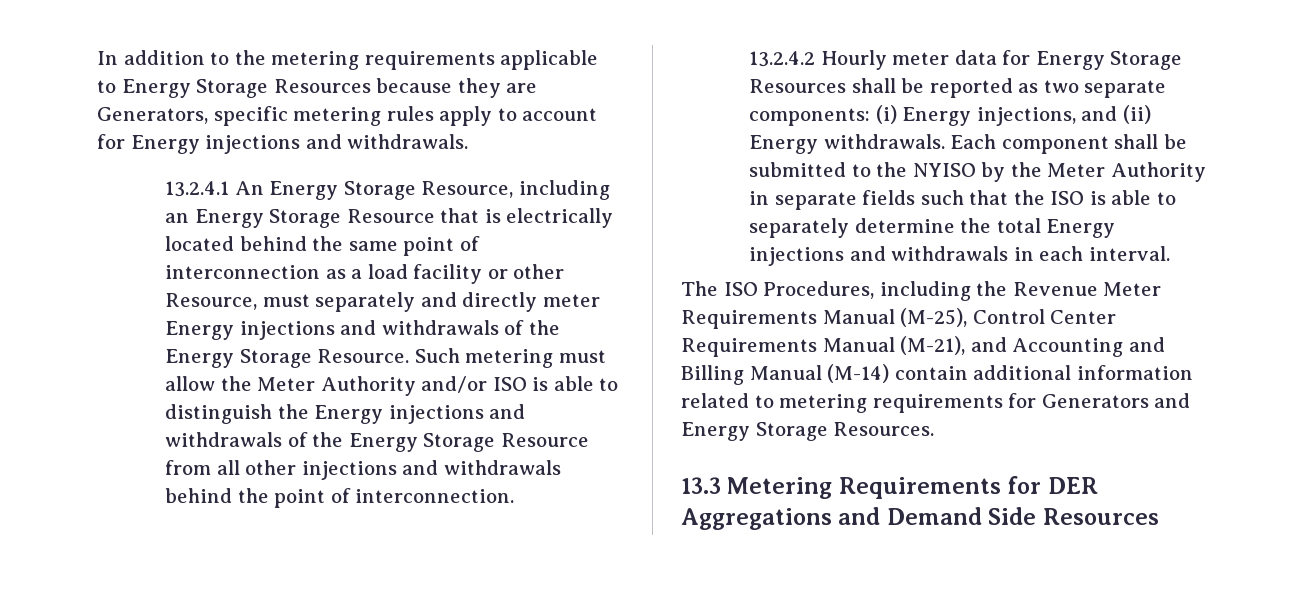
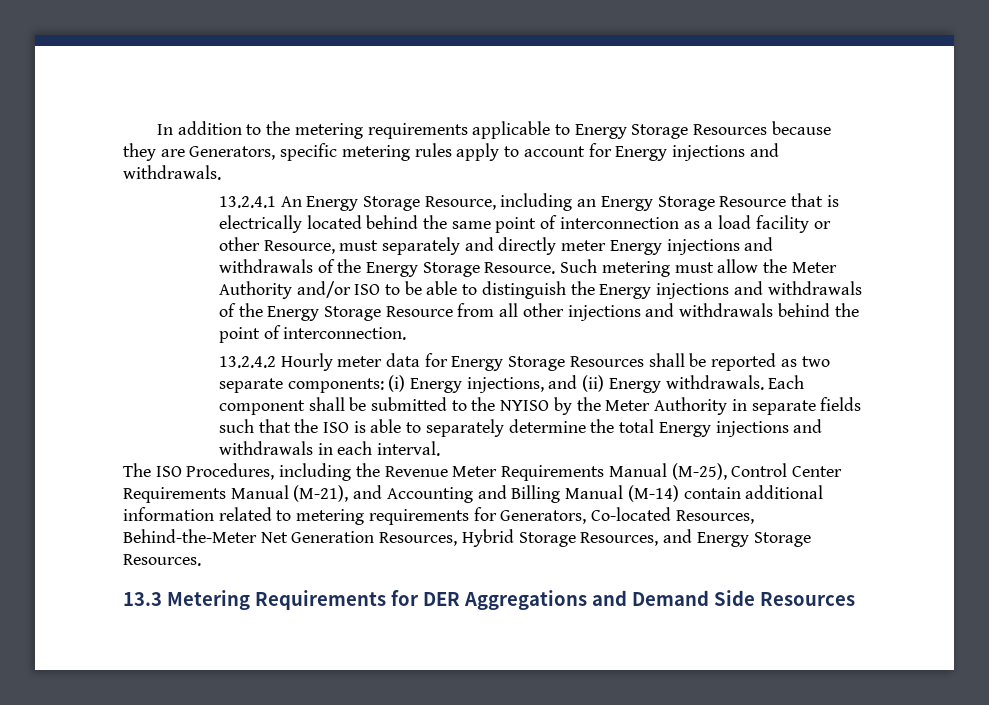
[532,377,549,391] is -> [384,281,422,295] to be
[1041,394,1149,408] Generators -> [500,507,754,524] [123,529,659,547] Generators, Co-located Resources, Behind-the-Meter Net Generation Resources, Hybrid Storage Resources,

